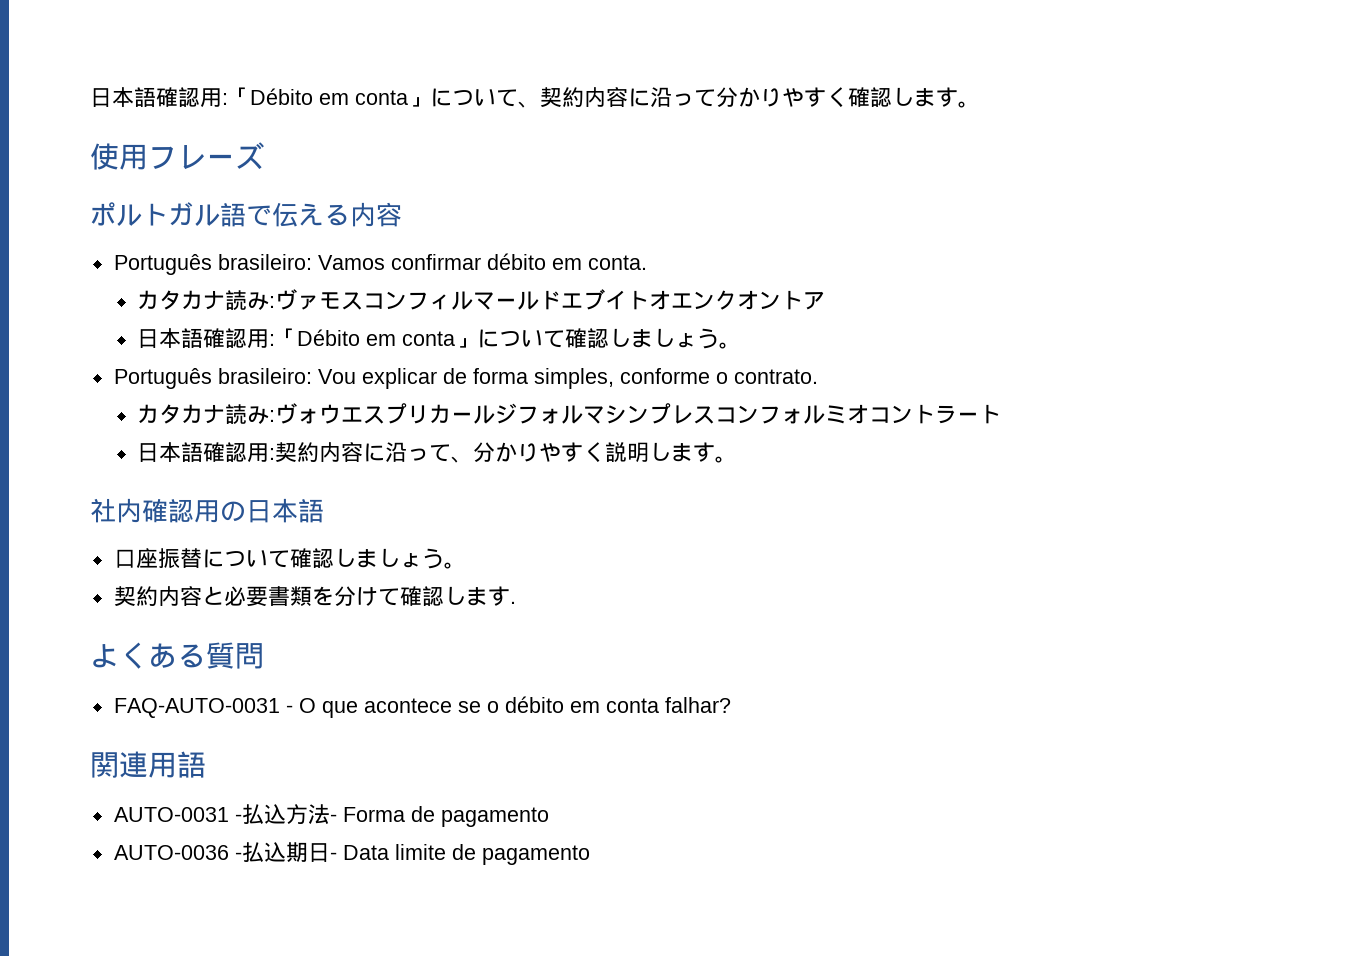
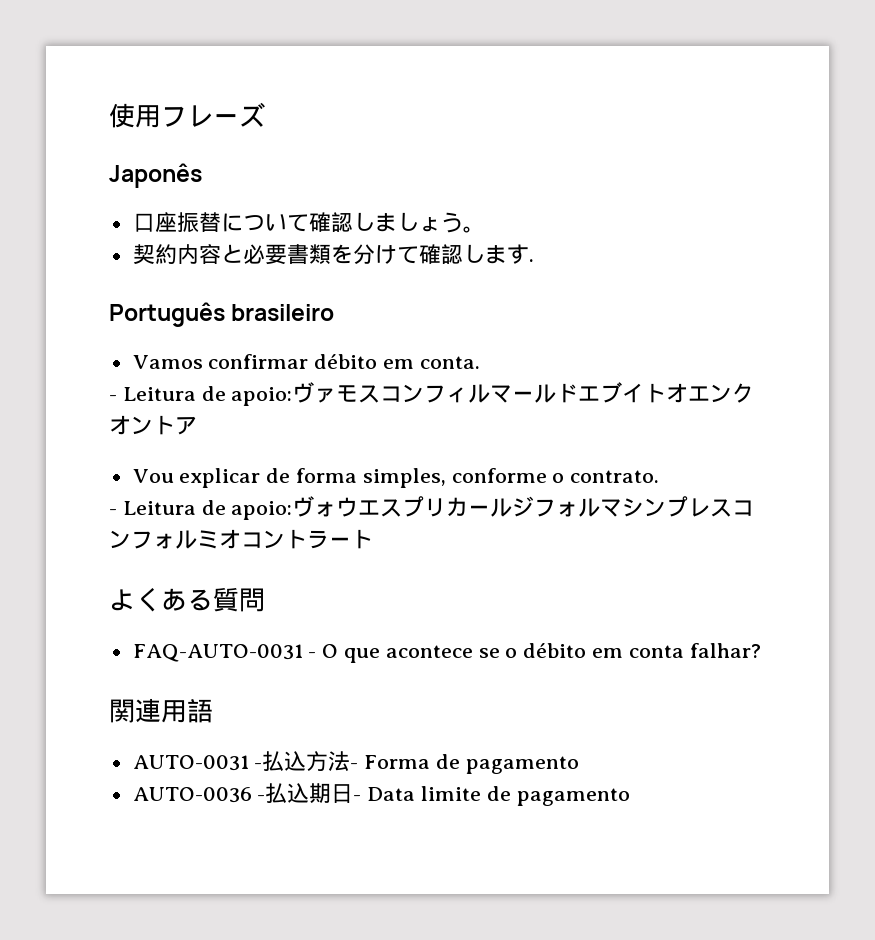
[90,87,980,108] [90,142,264,170] [90,202,402,227] [113,253,647,275] [137,289,826,310] [137,328,742,349] [113,368,818,389] [137,403,1002,424] [137,442,738,463] [90,498,324,523] 日本語確認用:「Débito em conta」について、契約内容に沿って分かりやすく確認します。 // 使用フレーズ // ポルトガル語で伝える内容 // Português brasileiro: Vamos confirmar débito em conta. // カタカナ読み:ヴァモスコンフィルマールドエブイトオエンクオントア // 日本語確認用:「Débito em conta」について確認しましょう。 // Português brasileiro: Vou explicar de forma simples, conforme o contrato. // カタカナ読み:ヴォウエスプリカールジフォルマシンプレスコンフォルミオコントラート // 日本語確認用:契約内容に沿って、分かりやすく説明します。 // 社内確認用の日本語 -> [109,102,265,128] [109,163,202,188] 使用フレーズ // Japonês
(516, 602) none -> [109,302,335,327] [132,354,480,369] [109,382,755,406] [109,415,197,435] [132,468,660,488] [109,496,755,520] [109,529,373,549] // Português brasileiro // Vamos confirmar débito em conta. // - Leitura de apoio:ヴァモスコンフィルマールドエブイトオエンクオントア // Vou explicar de forma simples, conforme o contrato. // - Leitura de apoio:ヴォウエスプリカールジフォルマシンプレスコンフォルミオコントラート

